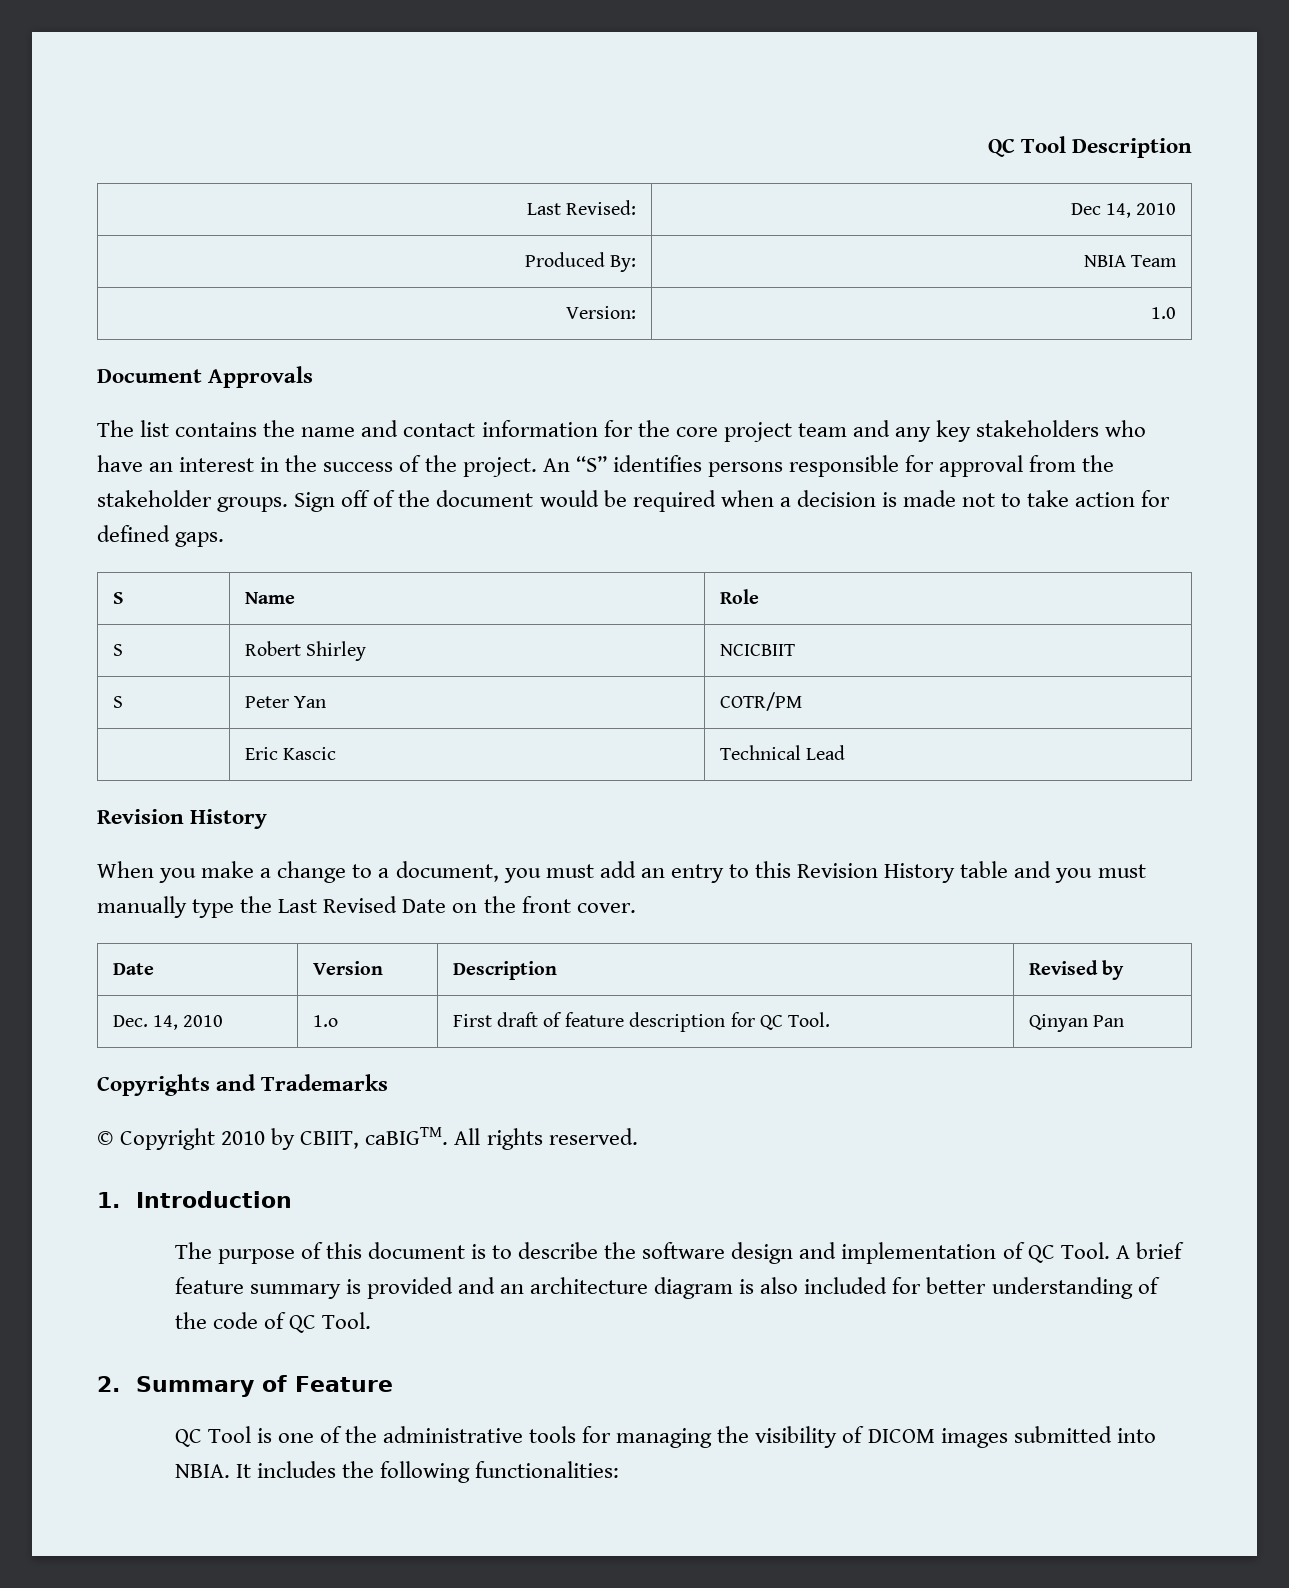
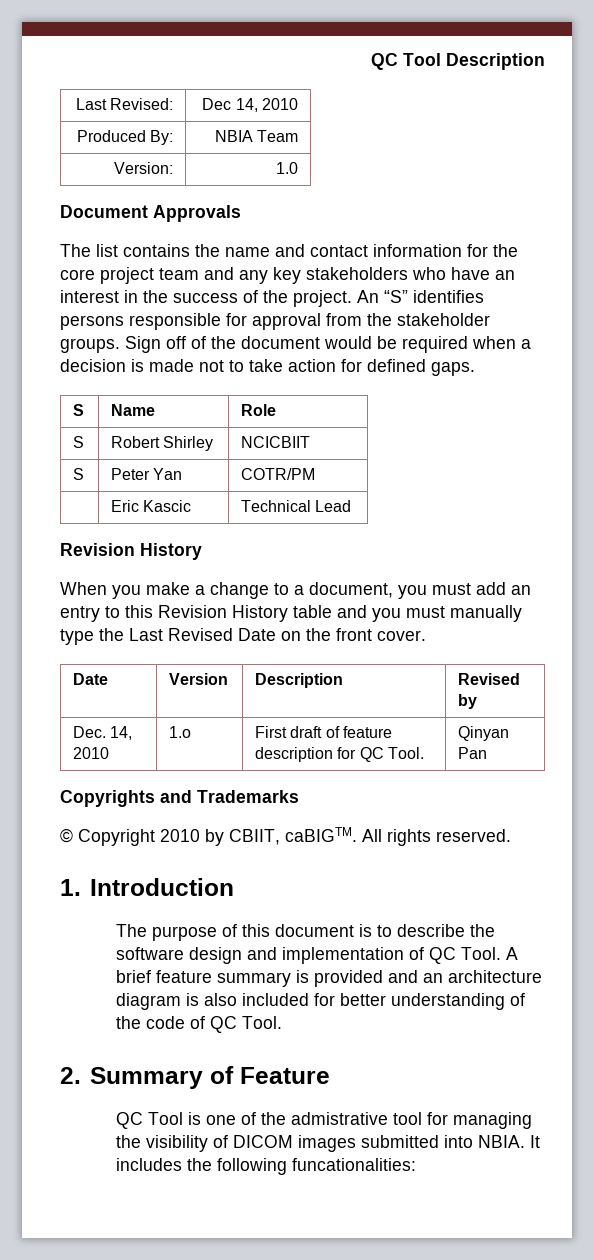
[383,1426,577,1443] administrative tools -> [291,1112,423,1125] admistrative tool
[474,1461,619,1478] functionalities: -> [292,1158,417,1171] funcationalities:

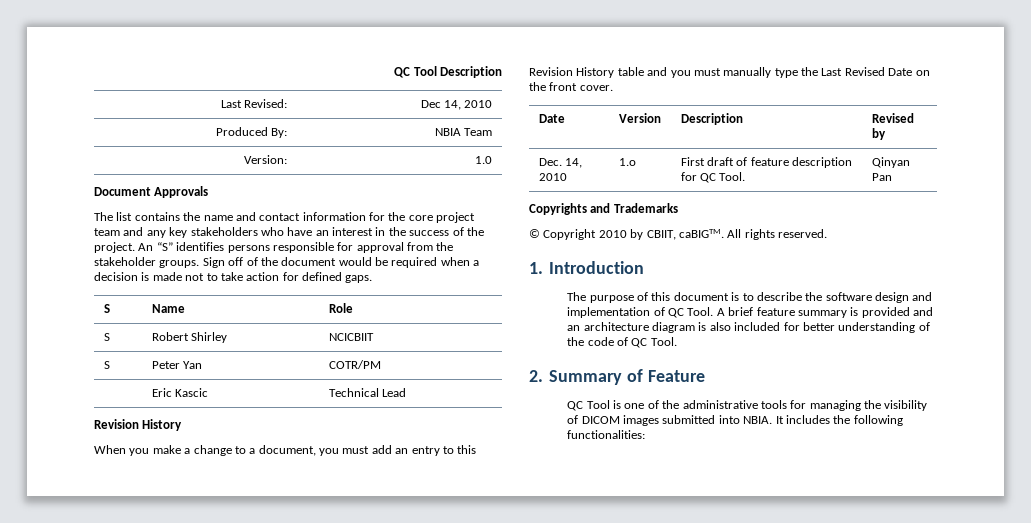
[291,1112,423,1125] admistrative tool -> [682,400,787,409] administrative tools
[292,1158,417,1171] funcationalities: -> [567,430,646,439] functionalities:

